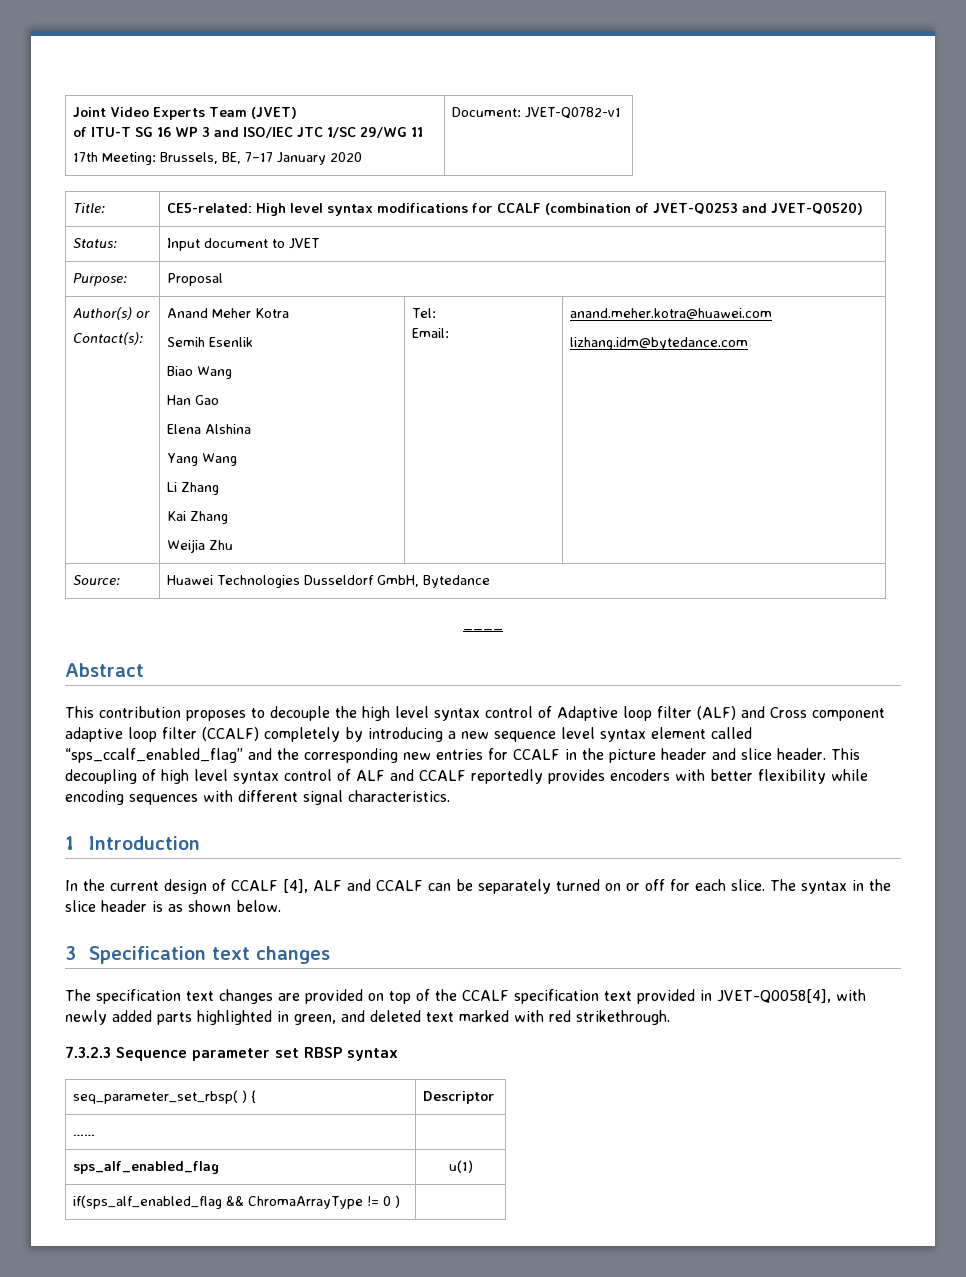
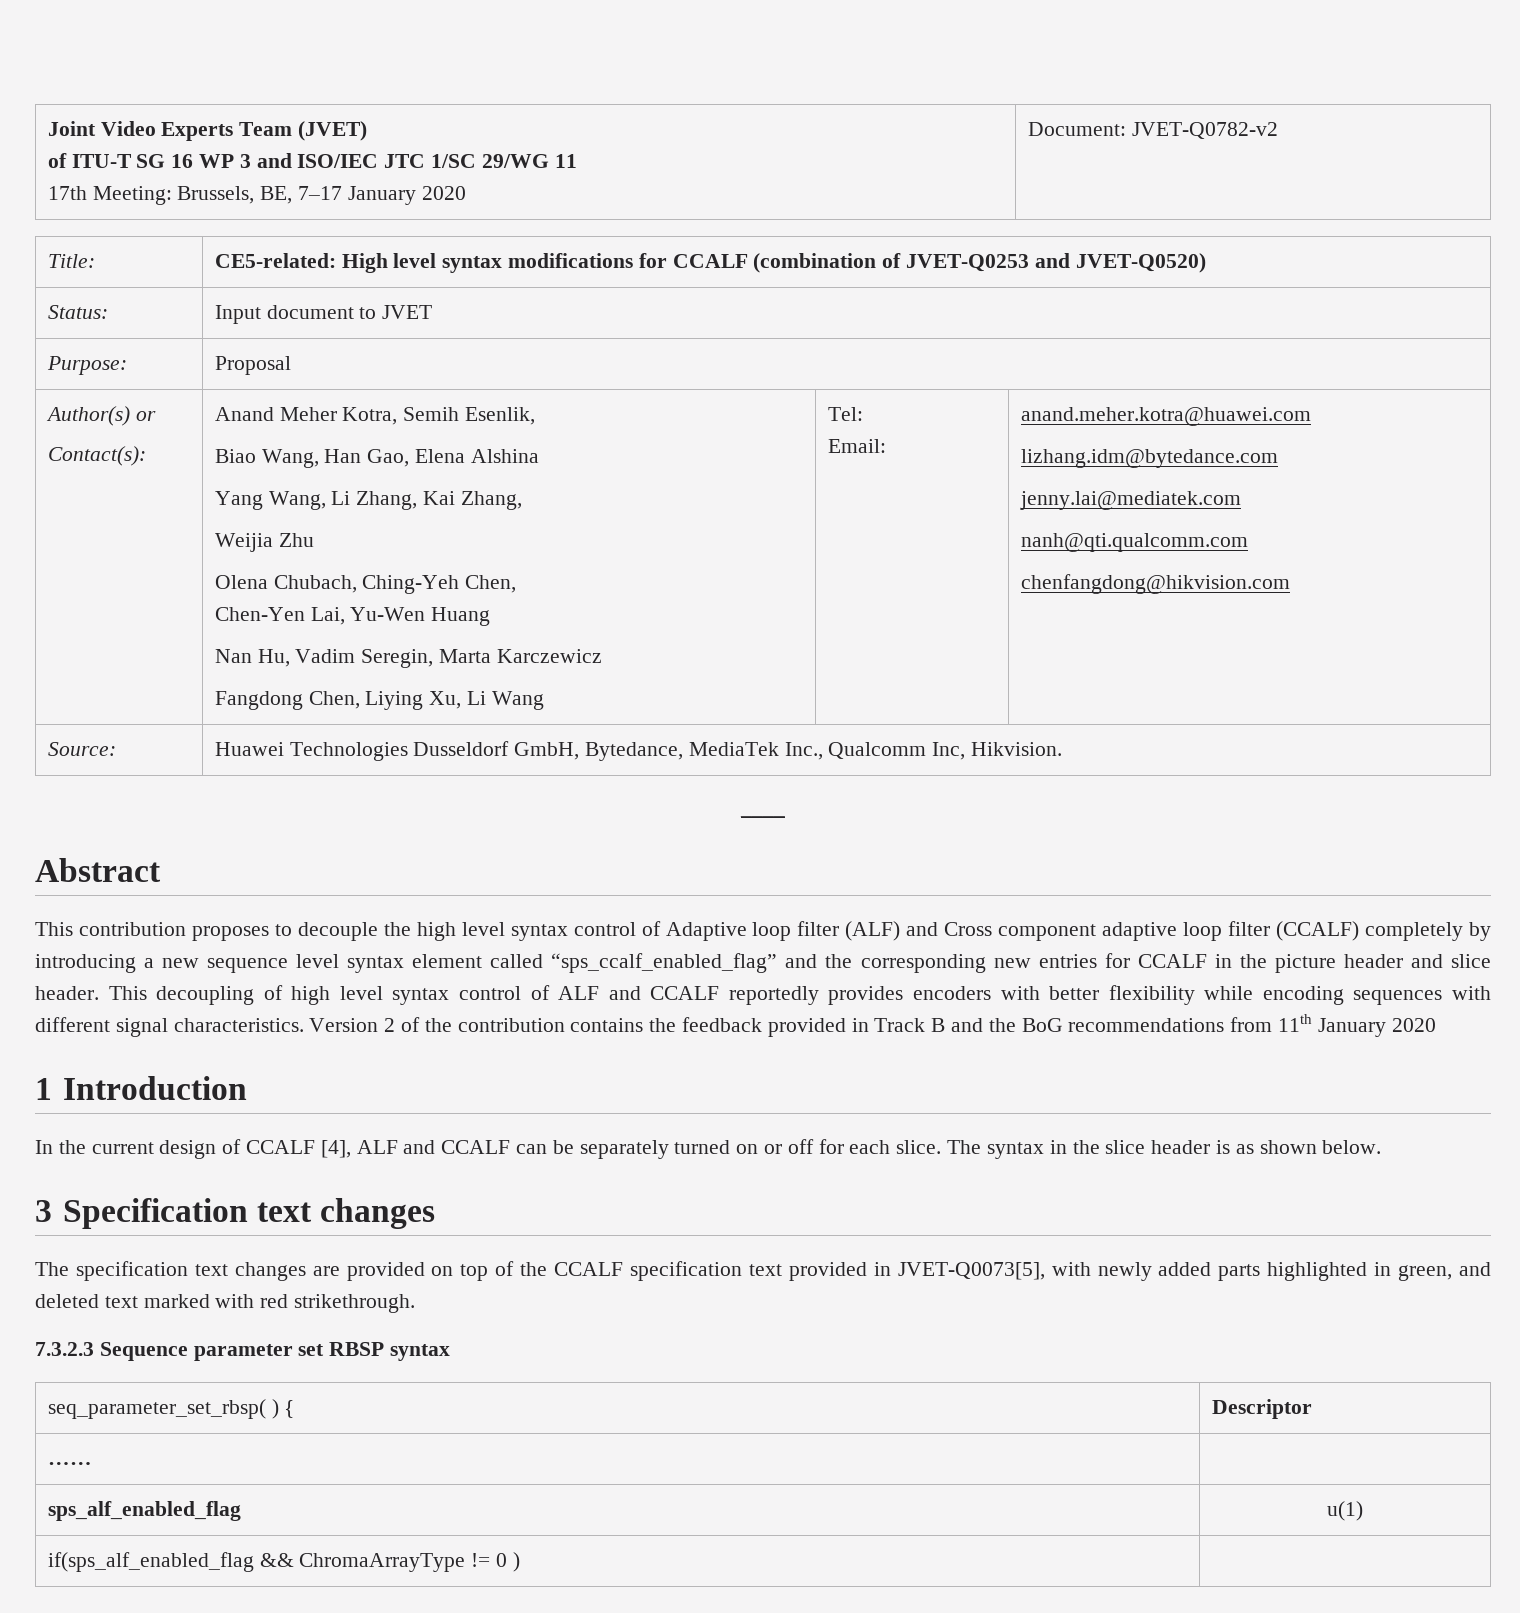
[525,107,622,119] JVET-Q0782-v1 -> [1131,122,1278,139] JVET-Q0782-v2
[255,308,290,318] [167,337,254,347] [167,366,233,379] [167,395,220,405] [167,424,252,434] [167,453,238,466] [167,482,220,495] [167,511,229,524] [167,539,234,553] Kotra // Semih Esenlik // Biao Wang // Han Gao // Elena Alshina // Yang Wang // Li Zhang // Kai Zhang // Weijia Zhu -> [342,407,536,425] [214,449,539,468] [214,491,522,510] [214,533,314,552] [214,575,517,594] [214,607,491,626] [214,649,602,668] [214,691,544,710] Kotra, Semih Esenlik, // Biao Wang, Han Gao, Elena Alshina // Yang Wang, Li Zhang, Kai Zhang, // Weijia Zhu // Olena Chubach, Ching-Yeh Chen, // Chen-Yen Lai, Yu-Wen Huang // Nan Hu, Vadim Seregin, Marta Karczewicz // Fangdong Chen, Liying Xu, Li Wang
(749, 343) none -> [1019,491,1241,510] [1020,533,1248,552] [1020,574,1290,594] // jenny.lai@mediatek.com // nanh@qti.qualcomm.com // chenfangdong@hikvision.com
[423,575,491,588] Bytedance -> [585,742,1063,761] Bytedance, MediaTek Inc., Qualcomm Inc, Hikvision.
(450, 796) none -> [309,1014,1436,1037] Version 2 of the contribution contains the feedback provided in Track B and the BoG recommendations from 11th January 2020
[717,989,831,1003] JVET-Q0058[4], -> [897,1262,1045,1280] JVET-Q0073[5],

